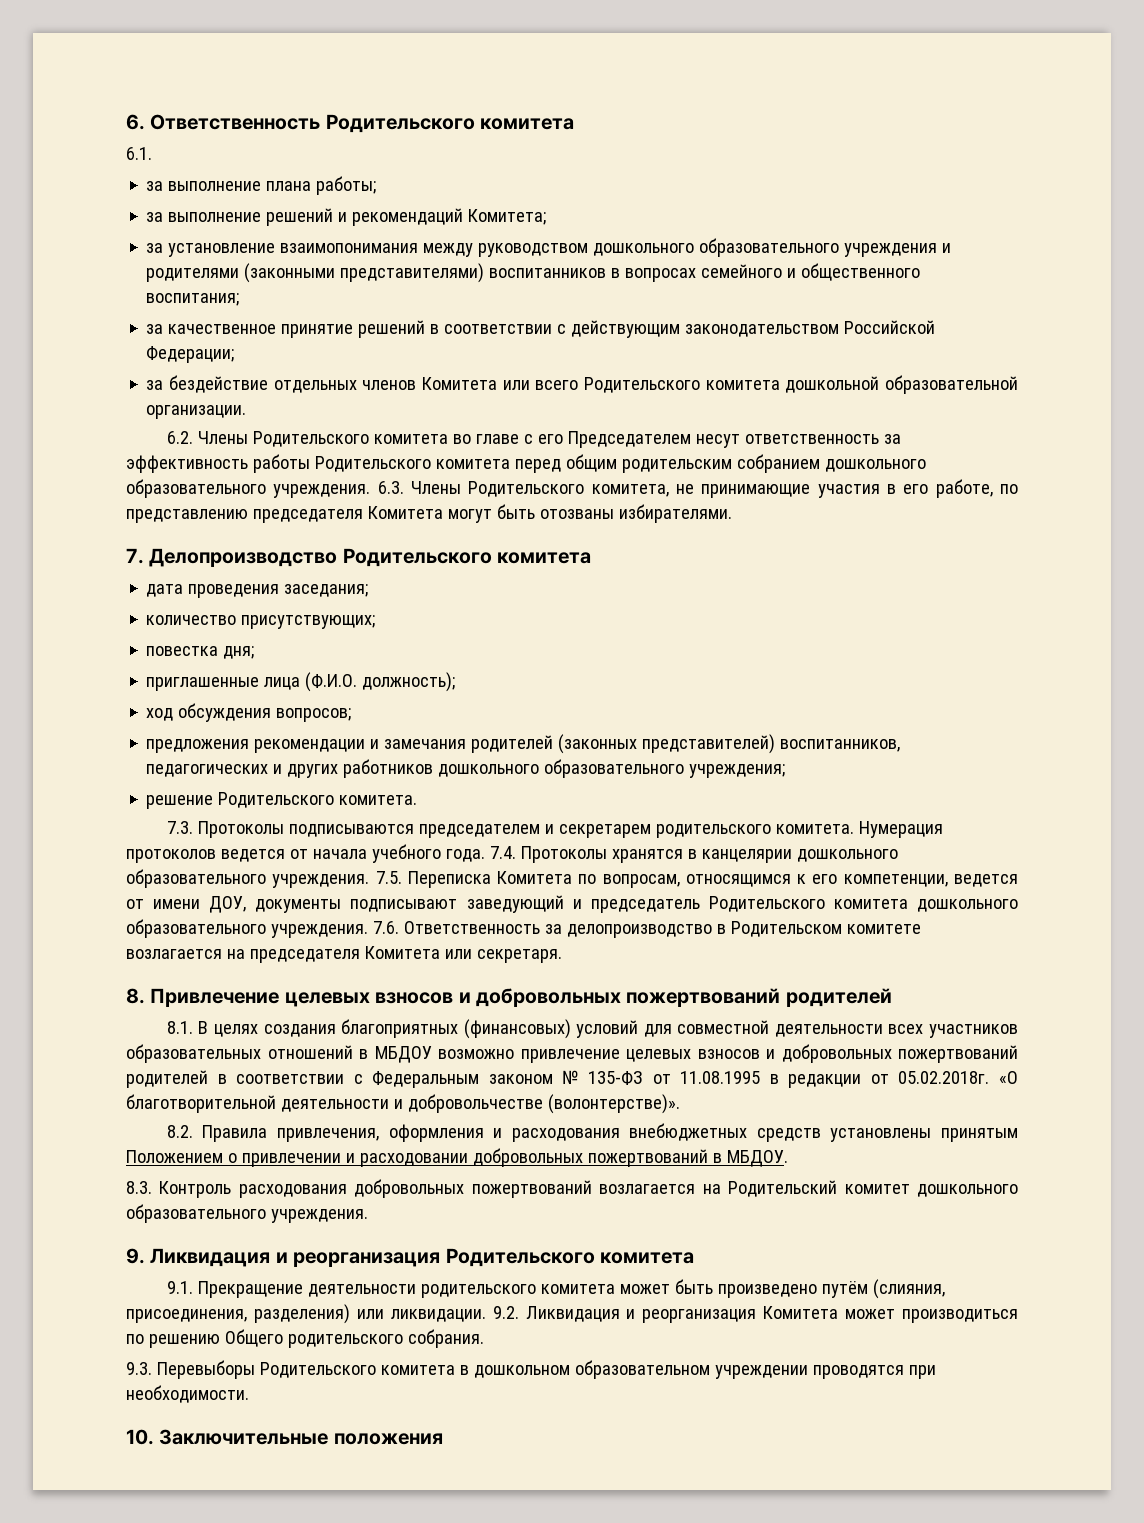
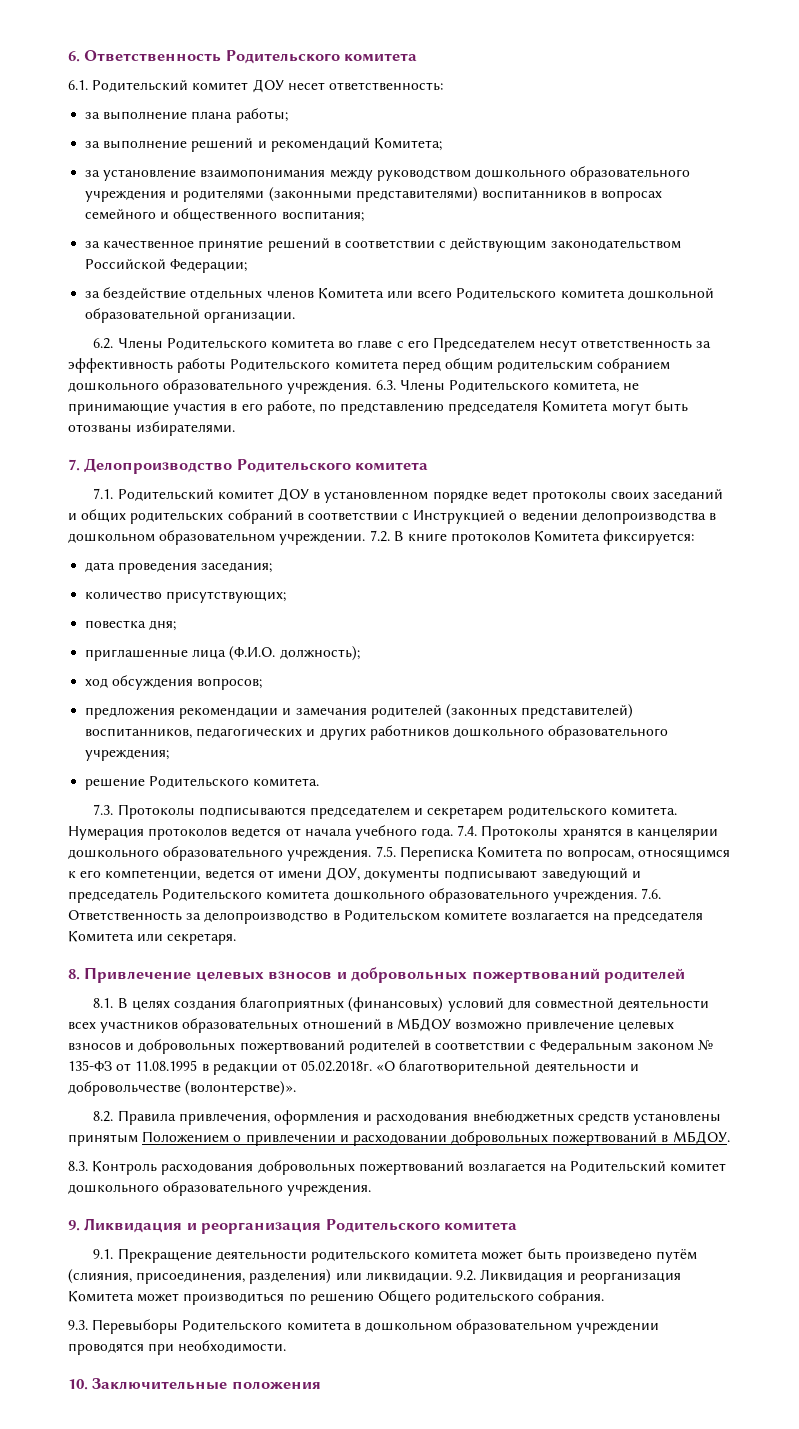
(152, 153) none -> [92,79,443,93] Родительский комитет ДОУ несет ответственность:
(592, 558) none -> [93,488,724,503] [68,509,717,524] [68,530,695,545] // 7.1. Родительский комитет ДОУ в установленном порядке ведет протоколы своих заседаний и общих родительских собраний в соответствии с Инструкцией о ведении делопроизводства в дошкольном образовательном учреждении. 7.2. В книге протоколов Комитета фиксируется:

